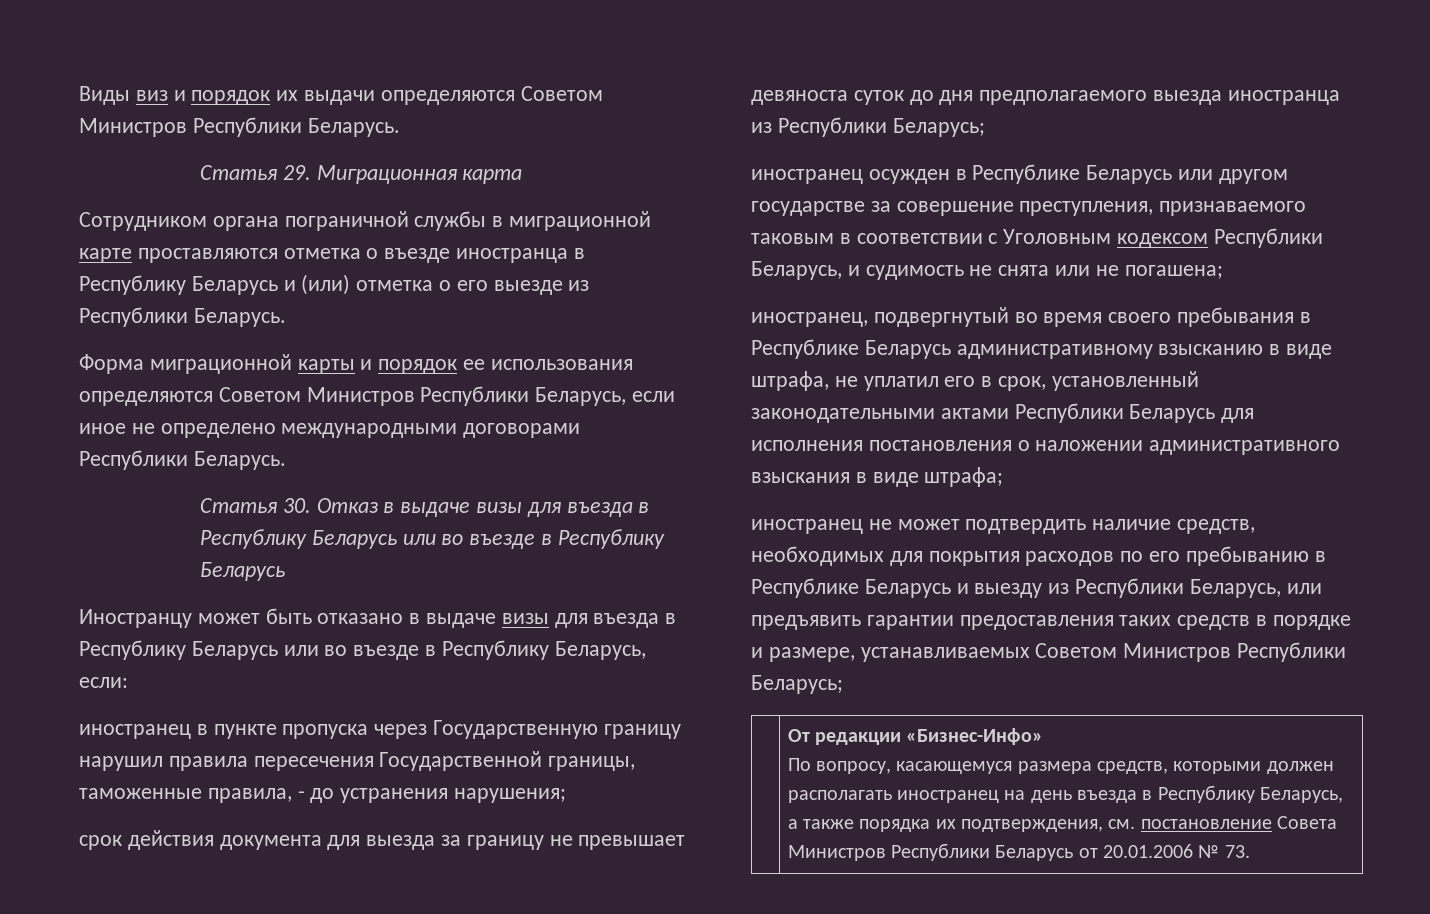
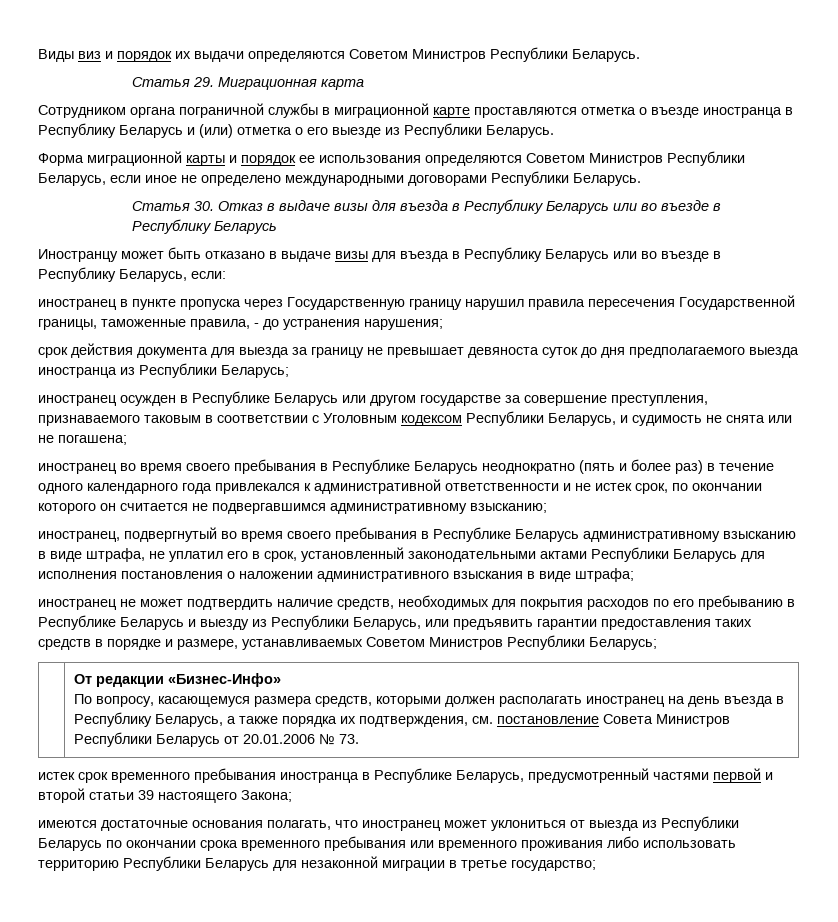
(1223, 272) none -> [38,459,774,474] [38,479,762,494] [38,503,547,514] // иностранец во время своего пребывания в Республике Беларусь неоднократно (пять и более раз) в течение одного календарного года привлекался к административной ответственности и не истек срок, по окончании которого он считается не подвергавшимся административному взысканию;
(1250, 851) none -> [38,768,773,783] [38,788,292,803] [38,816,739,831] [38,836,736,851] [38,856,596,871] // истек срок временного пребывания иностранца в Республике Беларусь, предусмотренный частями первой и второй статьи 39 настоящего Закона; // имеются достаточные основания полагать, что иностранец может уклониться от выезда из Республики Беларусь по окончании срока временного пребывания или временного проживания либо использовать территорию Республики Беларусь для незаконной миграции в третье государство;

